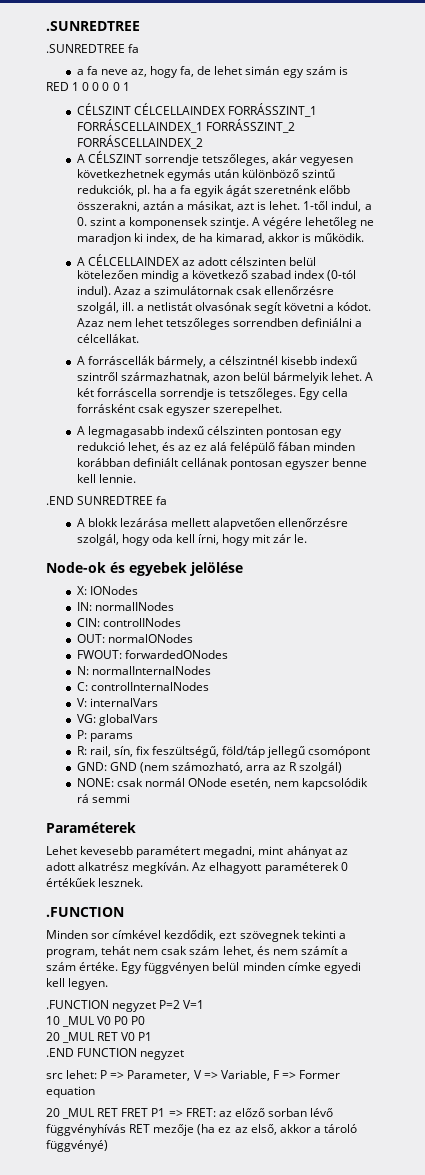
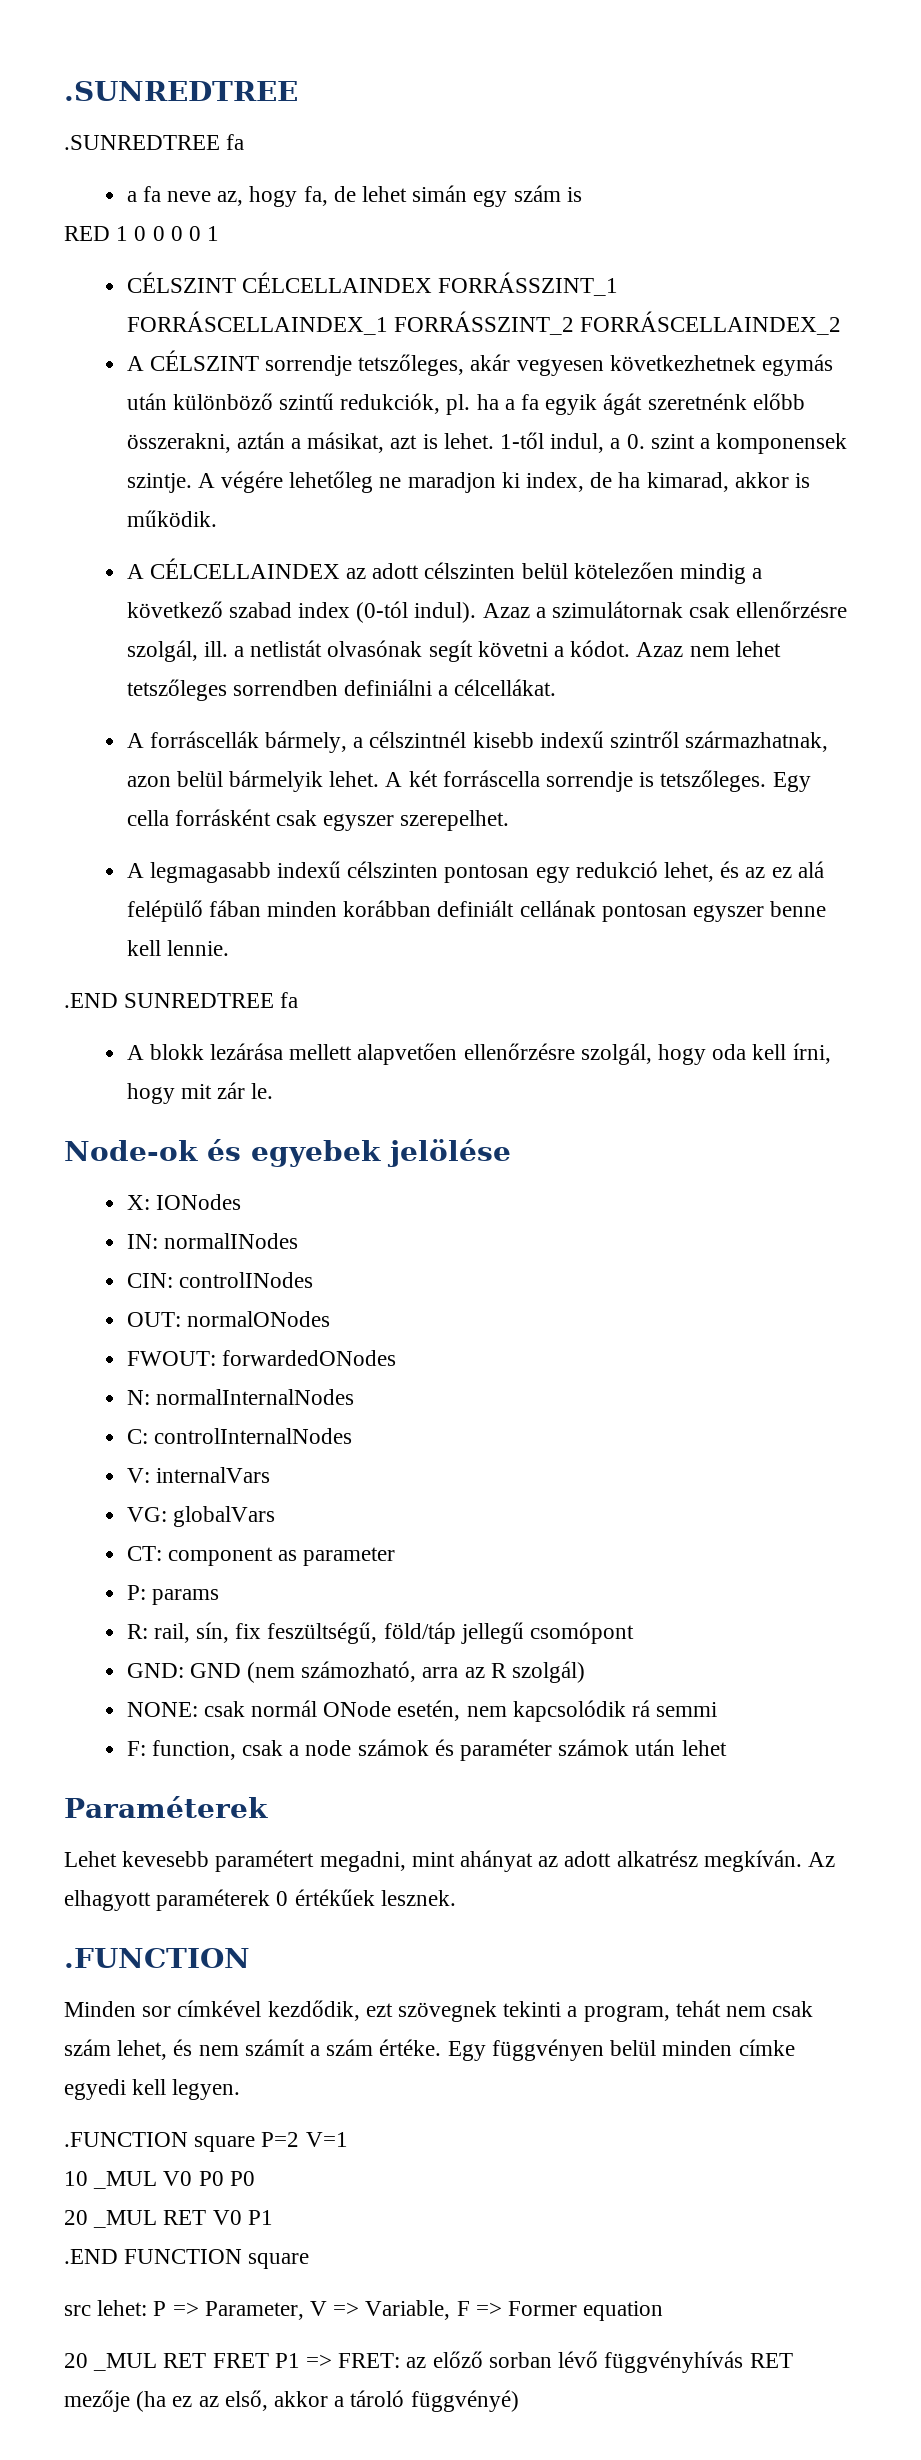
(158, 720) none -> [126,1546,396,1566] // CT: component as parameter
(130, 798) none -> [126,1739,727,1761] // F: function, csak a node számok és paraméter számok után lehet
[112,1002,157,1012] negyzet -> [194,2136,256,2152] square
[140,1050,185,1060] negyzet -> [248,2253,310,2269] square

